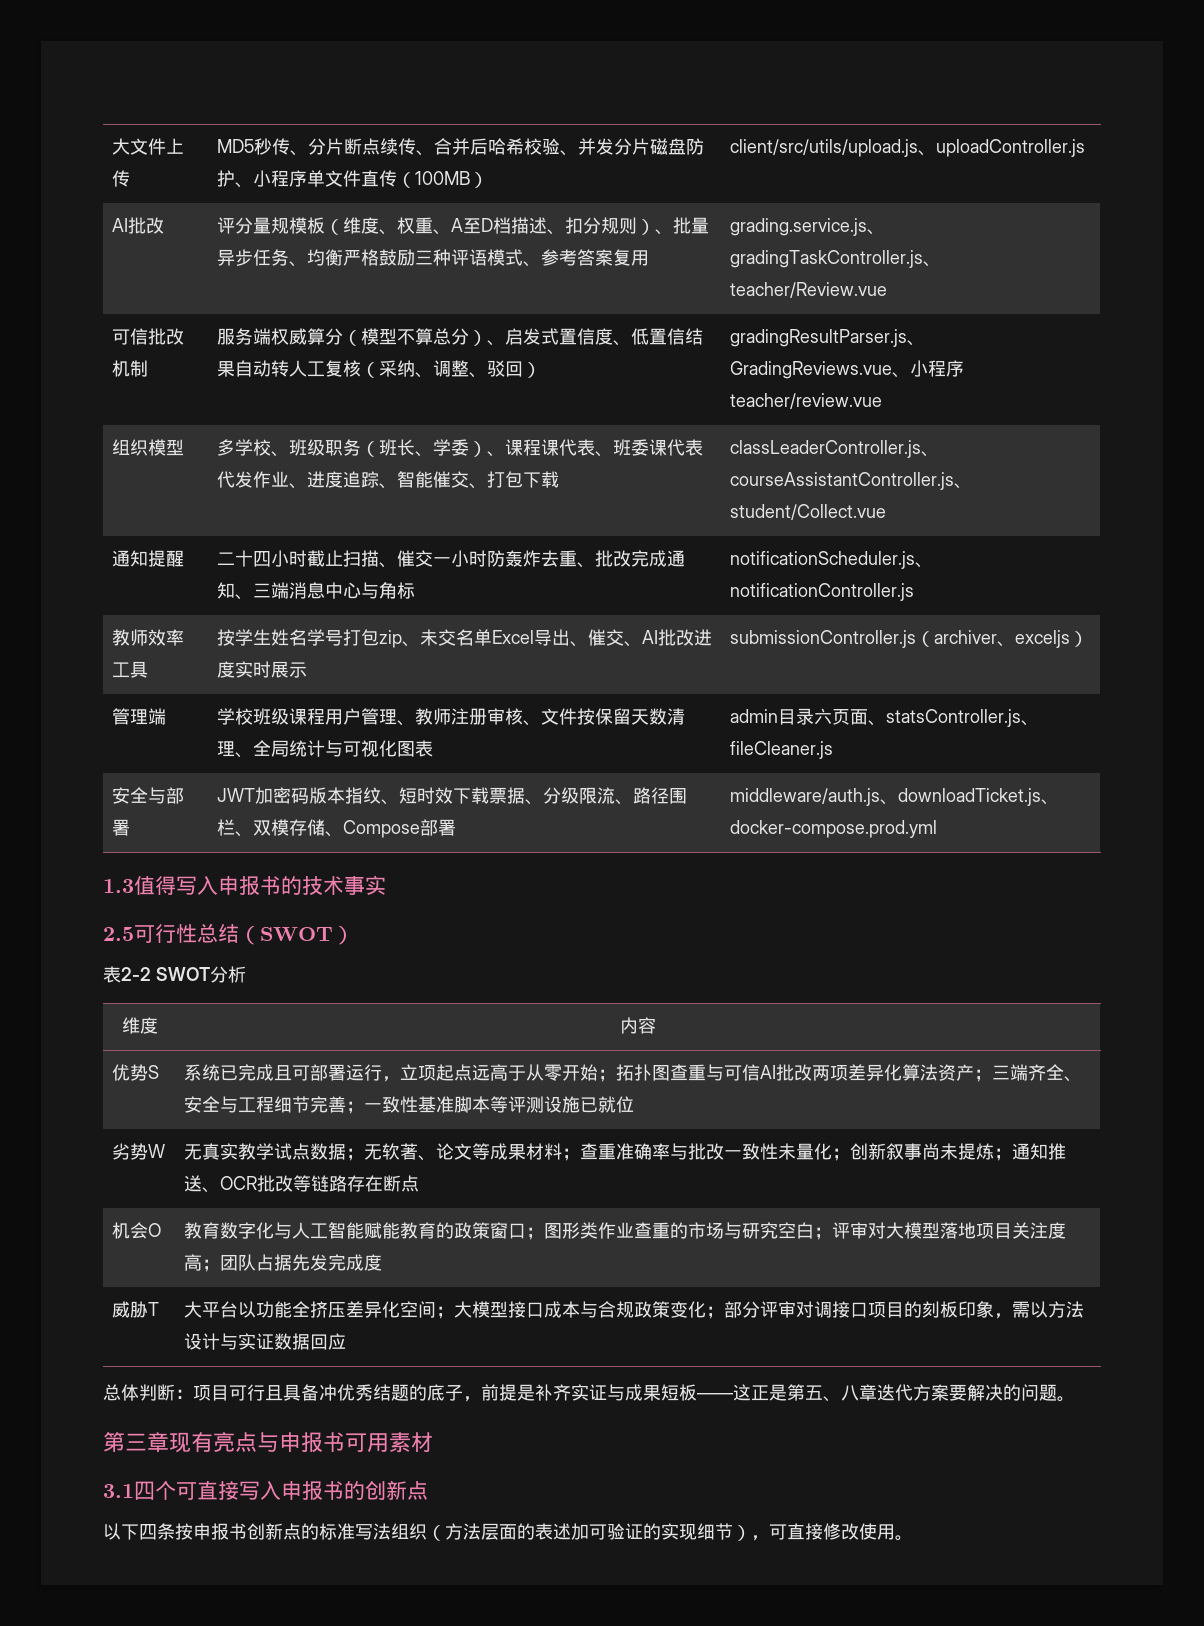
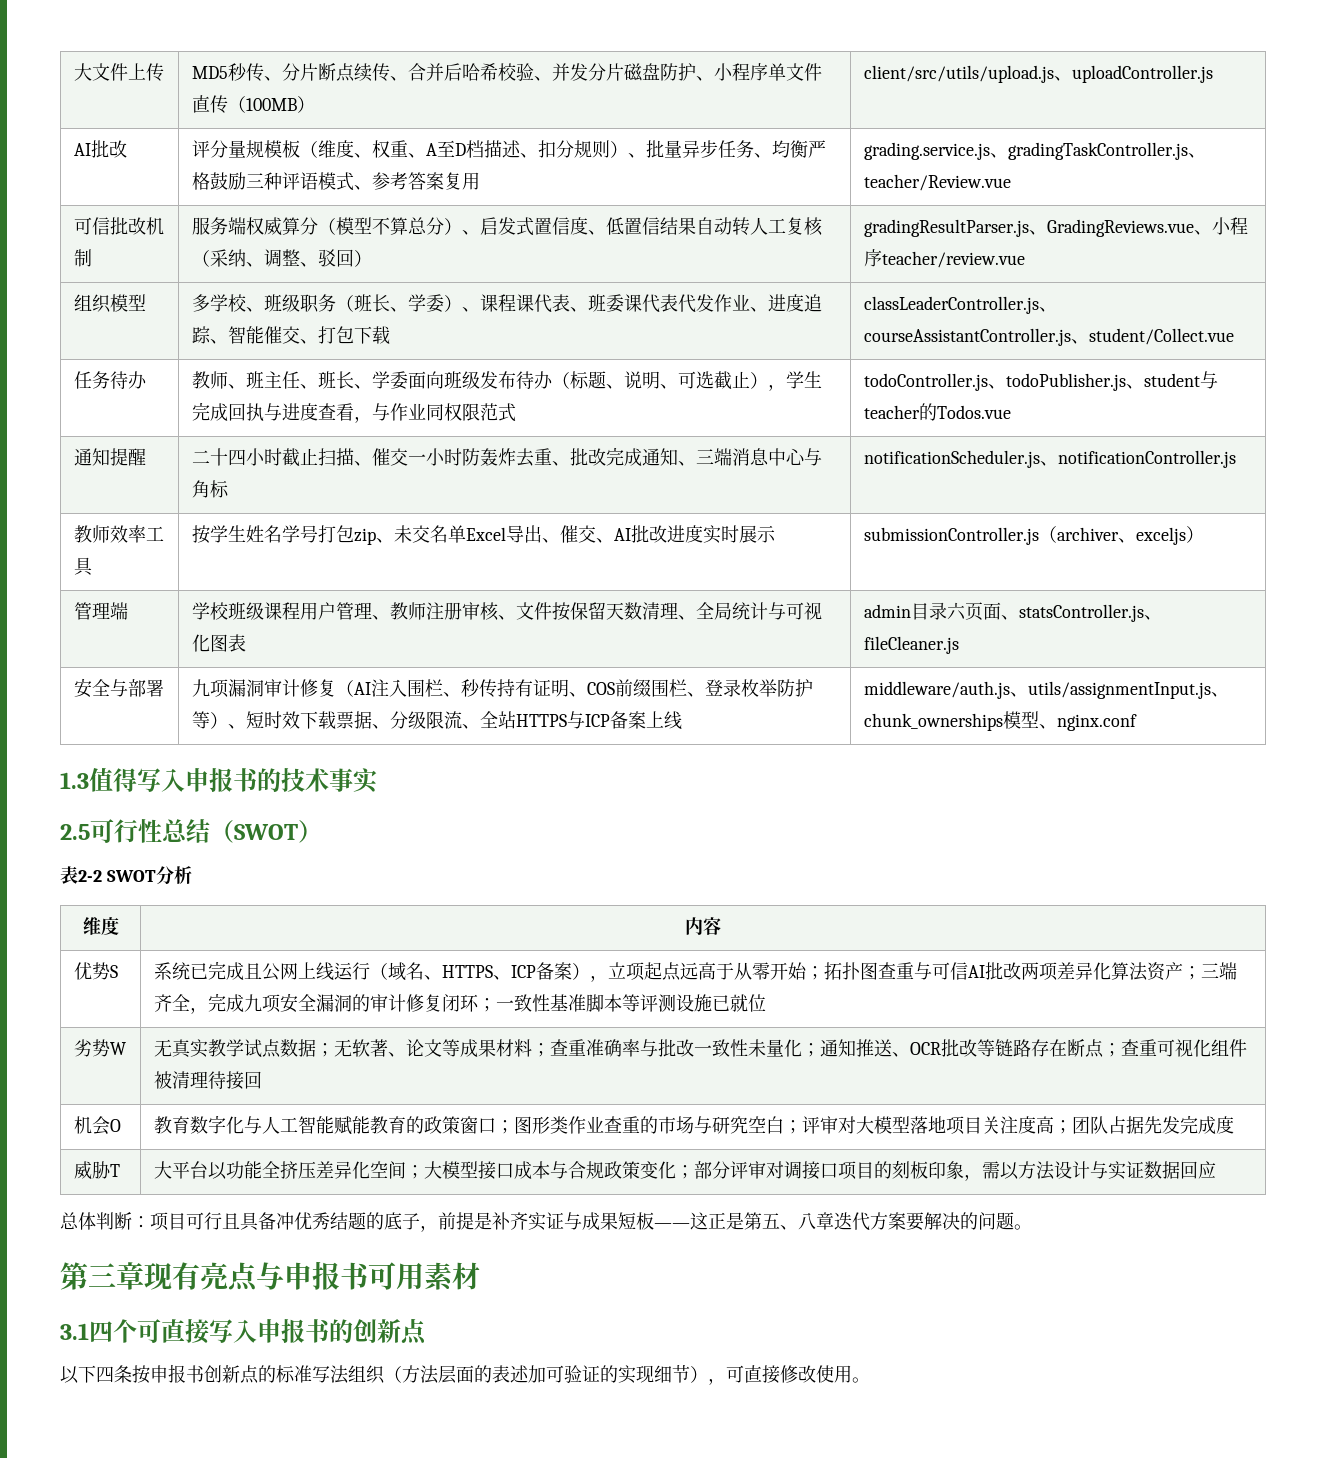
(887, 512) none -> [74,371,148,389] [192,371,823,391] [192,402,517,423] [864,371,1219,391] [864,403,1012,421] // 任务待办 | 教师、班主任、班长、学委面向班级发布待办（标题、说明、可选截止），学生完成回执与进度查看，与作业同权限范式 | todoController.js、todoPublisher.js、student与teacher的Todos.vue
[217,787,382,804] JWT加密码版本指纹 -> [192,679,814,698] [192,711,229,729] 九项漏洞审计修复（AI注入围栏、秒传持有证明、COS前缀围栏、登录枚举防护等）
[633,787,688,804] [217,819,457,838] [730,788,1060,806] [730,820,938,838] 路径围栏、双模存储、Compose部署 | middleware/auth.js、downloadTicket.js、docker-compose.prod.yml -> [480,711,683,730] [864,681,1230,699] [864,711,1138,731] 全站HTTPS与ICP备案上线 | middleware/auth.js、utils/assignmentInput.js、chunk_ownerships模型、nginx.conf
[292,1064,383,1081] 可部署运行 -> [262,962,591,981] 公网上线运行（域名、HTTPS、ICP备案）
[1064,1076,1083,1082] [184,1096,347,1113] 、安全与工程细节完善 -> [190,993,480,1014] ，完成九项安全漏洞的审计修复闭环
[850,1143,1013,1161] 创新叙事尚未提炼； -> (821, 1050) none
(420, 1183) none -> [1103,1039,1248,1057] [154,1071,263,1090] ；查重可视化组件被清理待接回

